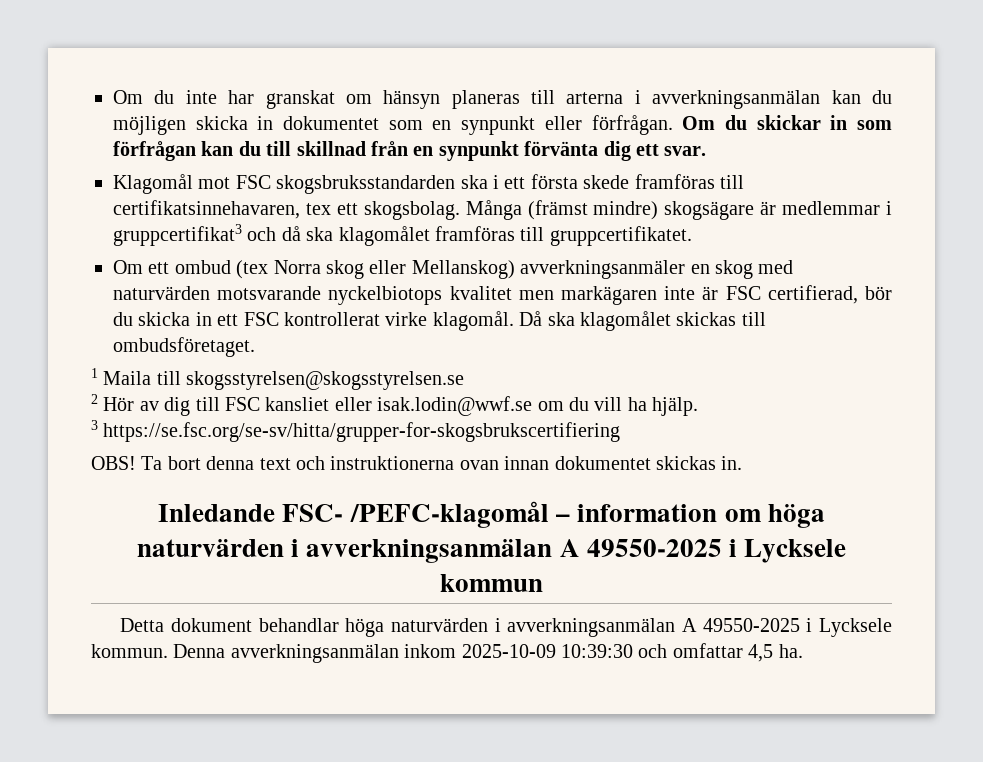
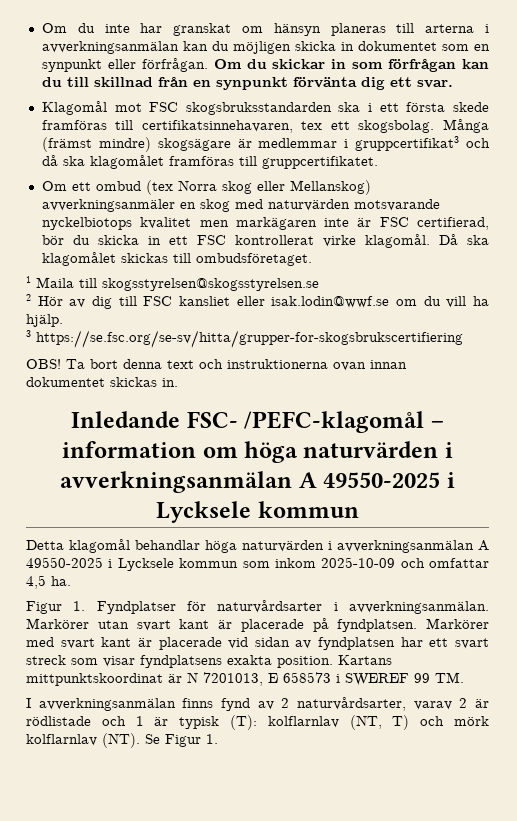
[171,618,253,632] dokument -> [69,539,130,553] klagomål
[91,644,399,663] kommun. Denna avverkningsanmälan -> [179,558,270,568] kommun som
[561,644,633,658] 10:39:30 -> (396, 562) none
(803, 651) none -> [26,600,489,614] [26,618,489,632] [26,637,489,650] [26,655,392,668] [26,672,464,686] [26,697,489,711] [26,715,490,730] [26,733,218,748] // Figur 1. Fyndplatser för naturvårdsarter i avverkningsanmälan. Markörer utan svart kant är placerade på fyndplatsen. Markörer med svart kant är placerade vid sidan av fyndplatsen har ett svart streck som visar fyndplatsens exakta position. Kartans mittpunktskoordinat är N 7201013, E 658573 i SWEREF 99 TM. // I avverkningsanmälan finns fynd av 2 naturvårdsarter, varav 2 är rödlistade och 1 är typisk (T): kolflarnlav (NT, T) och mörk kolflarnlav (NT). Se Figur 1.

